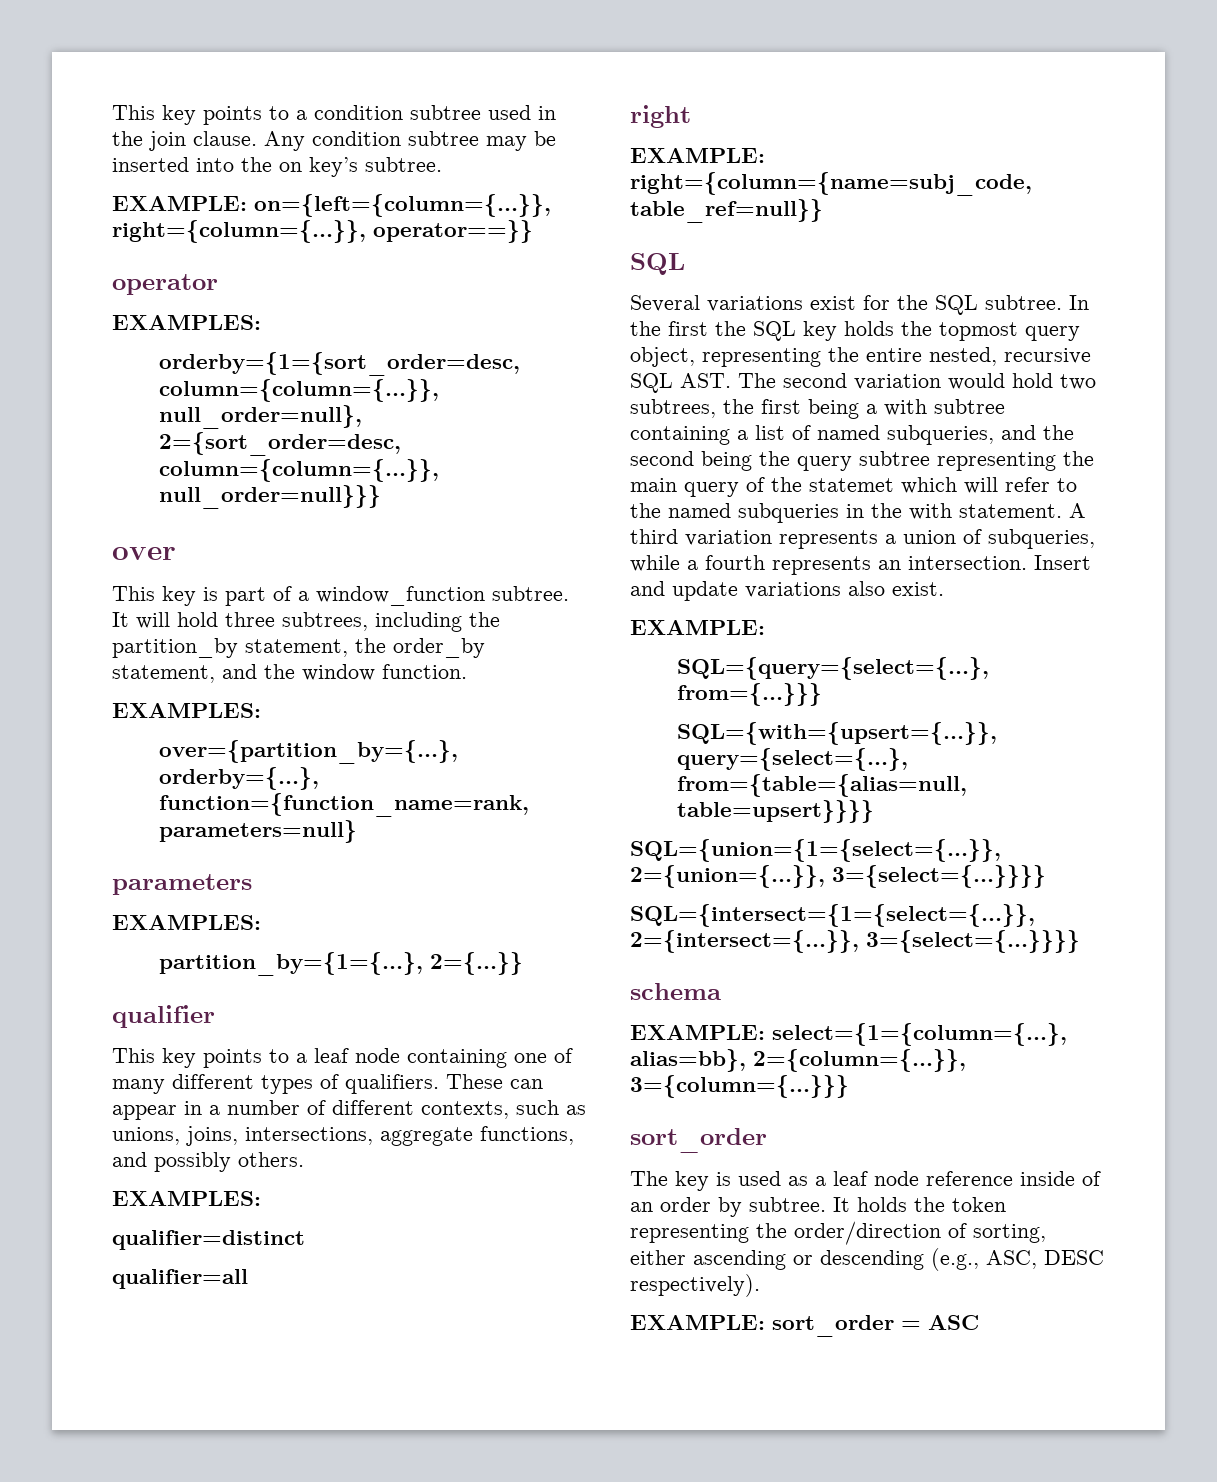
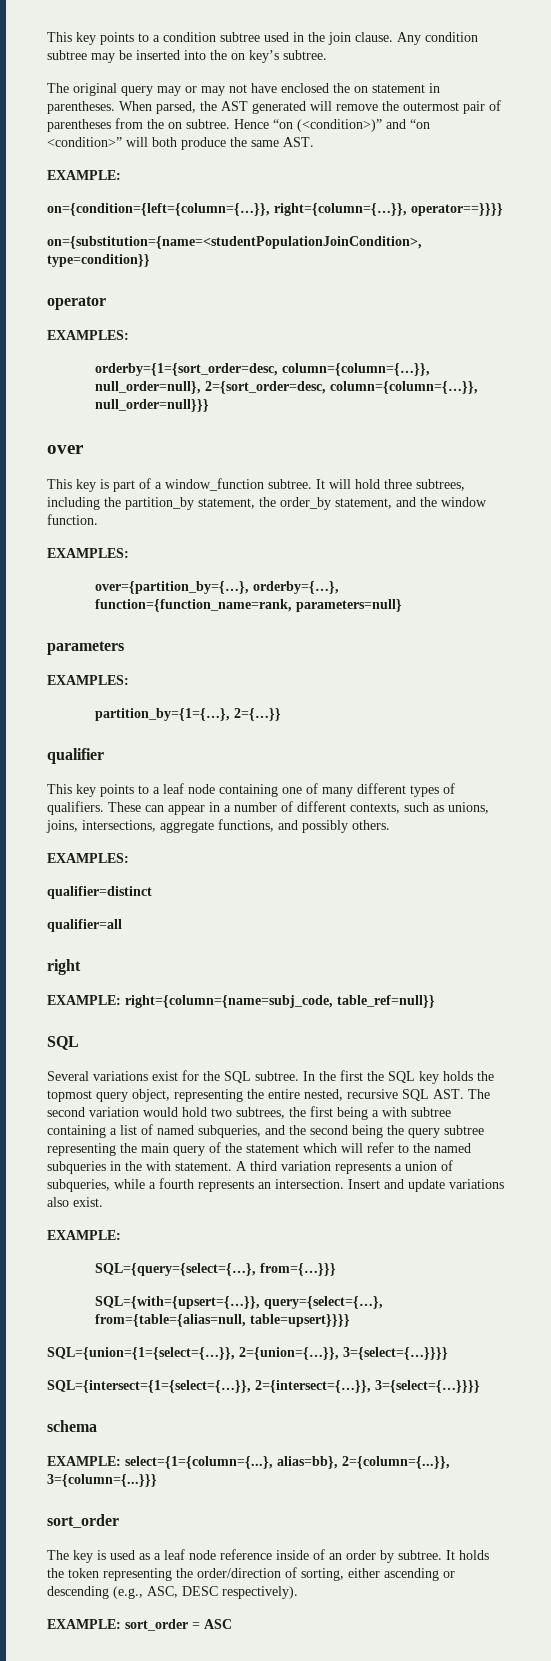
[112,194,551,217] [112,220,533,243] EXAMPLE: on={left={column={…}}, right={column={…}}, operator==}} -> [47,83,440,96] [47,100,501,114] [47,118,430,132] [47,137,314,150] [47,170,121,180] [47,203,503,216] [47,236,422,249] [47,254,150,267] The original query may or may not have enclosed the on statement in parentheses. When parsed, the AST generated will remove the outermost pair of parentheses from the on subtree. Hence “on (<condition>)” and “on <condition>” will both produce the same AST. // EXAMPLE: // on={condition={left={column={…}}, right={column={…}}, operator==}}}} // on={substitution={name=<studentPopulationJoinCondition>, type=condition}}
[809,478,894,492] statemet -> [246,1144,299,1153] statement

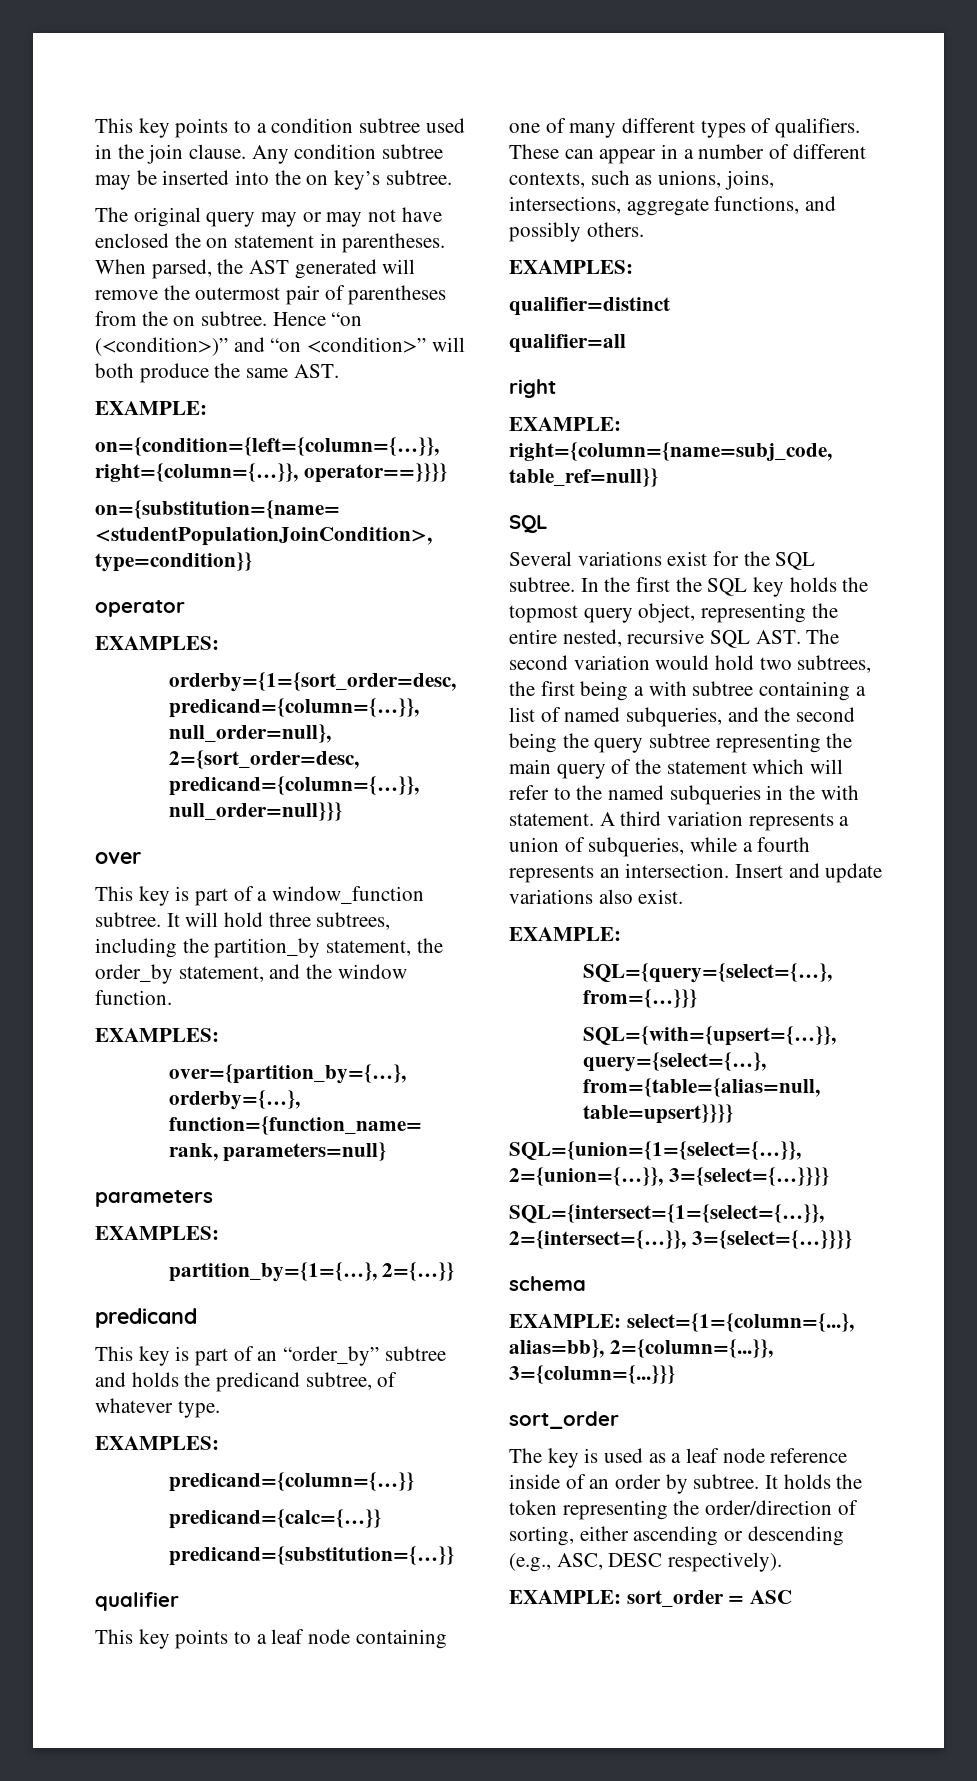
[282,363,431,376] column={column={…}}, -> [168,698,419,718] predicand={column={…}},
[330,381,479,394] column={column={…}}, -> [168,776,419,796] predicand={column={…}},
(282, 714) none -> [95,1308,197,1328] [95,1346,446,1366] [95,1372,398,1392] [95,1398,220,1418] [95,1436,219,1450] [168,1472,414,1492] [168,1509,381,1529] [168,1546,454,1566] // predicand // This key is part of an “order_by” subtree and holds the predicand subtree, of whatever type. // EXAMPLES: // predicand={column={…}} // predicand={calc={…}} // predicand={substitution={…}}

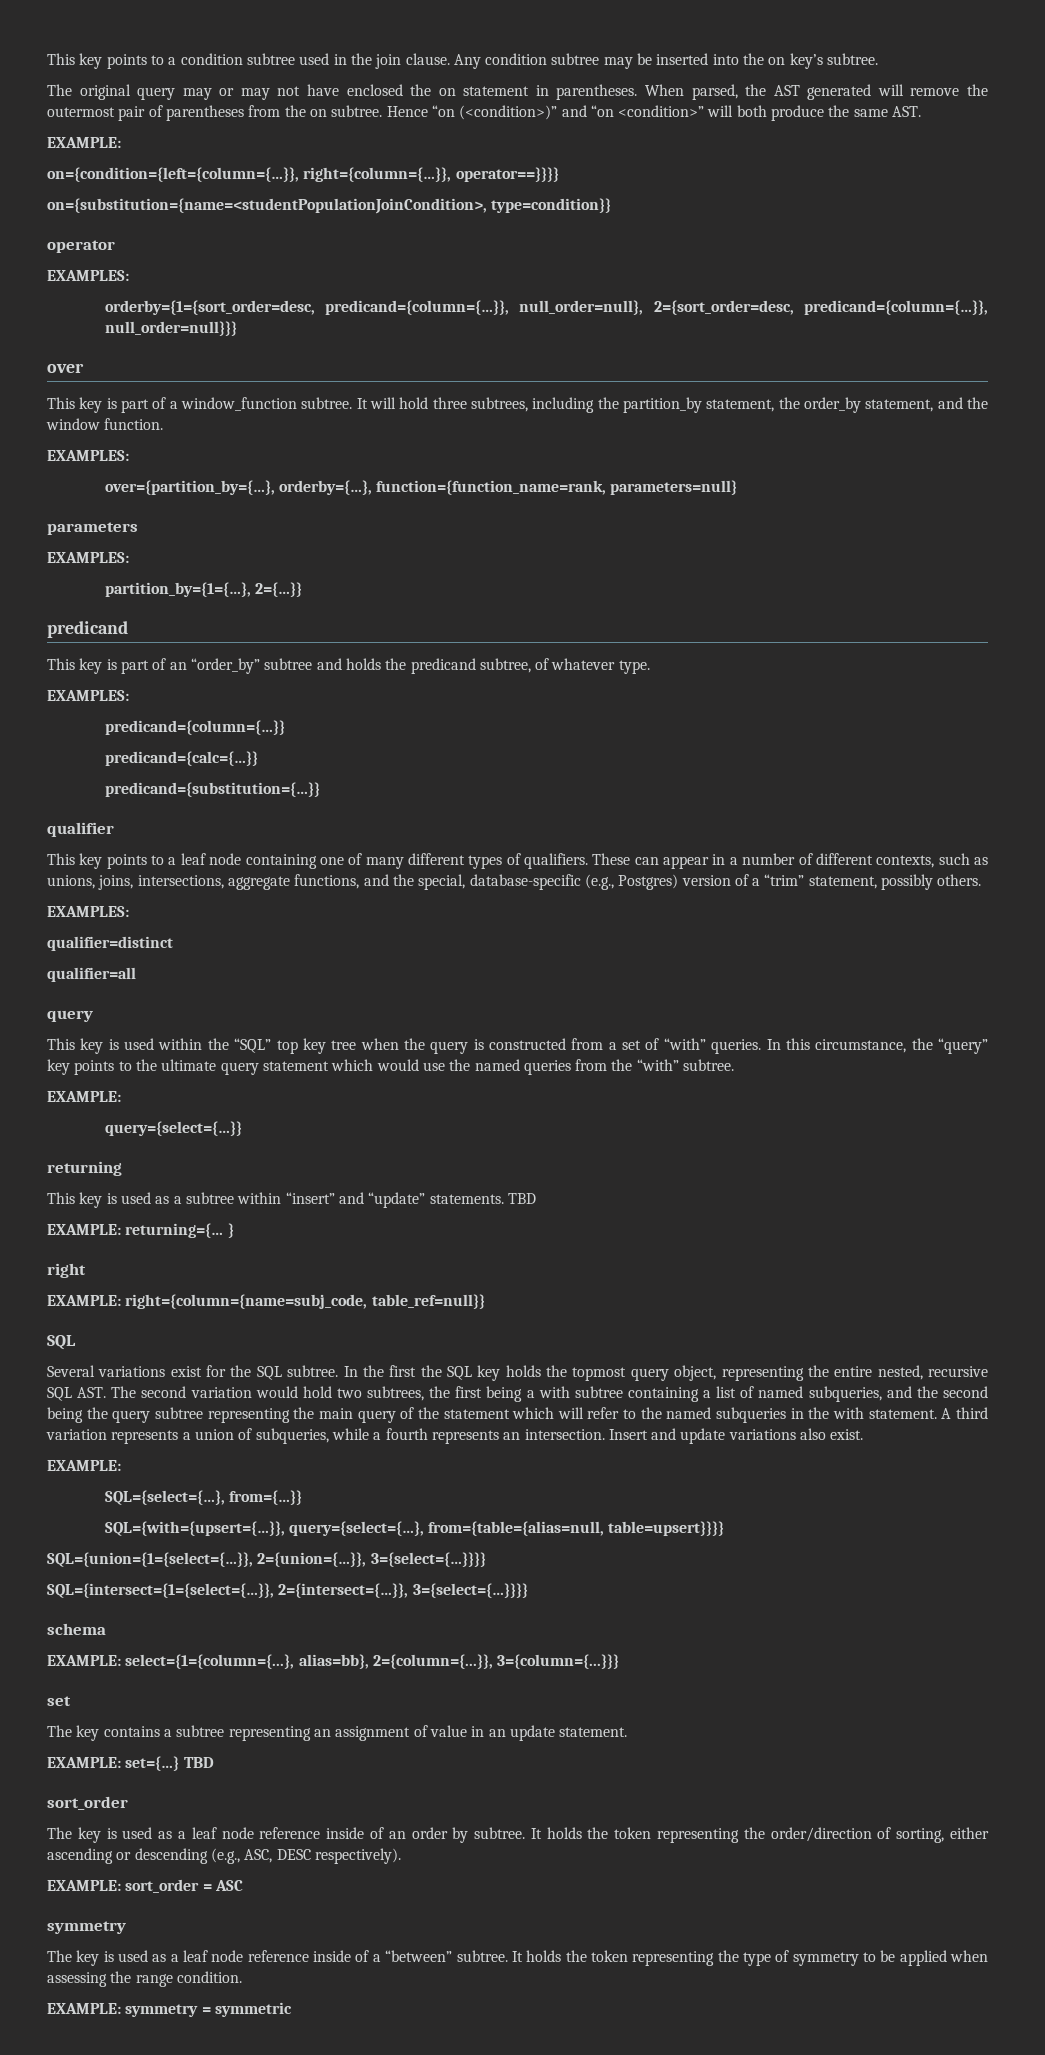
(837, 203) none -> [392,874,877,890] the special, database-specific (e.g., Postgres) version of a “trim” statement,
(626, 343) none -> [47,1010,93,1022] [47,1038,989,1054] [47,1059,735,1075] [47,1091,121,1102] [104,1121,242,1136] [47,1161,122,1176] [47,1192,536,1208] [47,1223,234,1238] // query // This key is used within the “SQL” top key tree when the query is constructed from a set of “with” queries. In this circumstance, the “query” key points to the ultimate query statement which would use the named queries from the “with” subtree. // EXAMPLE: // query={select={…}} // returning // This key is used as a subtree within “insert” and “update” statements. TBD // EXAMPLE: returning={… }
[582,963,832,983] [582,989,697,1008] SQL={query={select={…}, from={…}}} -> [104,1490,302,1505] SQL={select={…}, from={…}}
(675, 1374) none -> [47,1696,71,1706] [47,1725,628,1741] [47,1756,214,1771] // set // The key contains a subtree representing an assignment of value in an update statement. // EXAMPLE: set={…} TBD
(793, 1597) none -> [47,1921,126,1934] [47,1950,988,1966] [47,1971,242,1987] [47,2002,292,2017] // symmetry // The key is used as a leaf node reference inside of a “between” subtree. It holds the token representing the type of symmetry to be applied when assessing the range condition. // EXAMPLE: symmetry = symmetric

